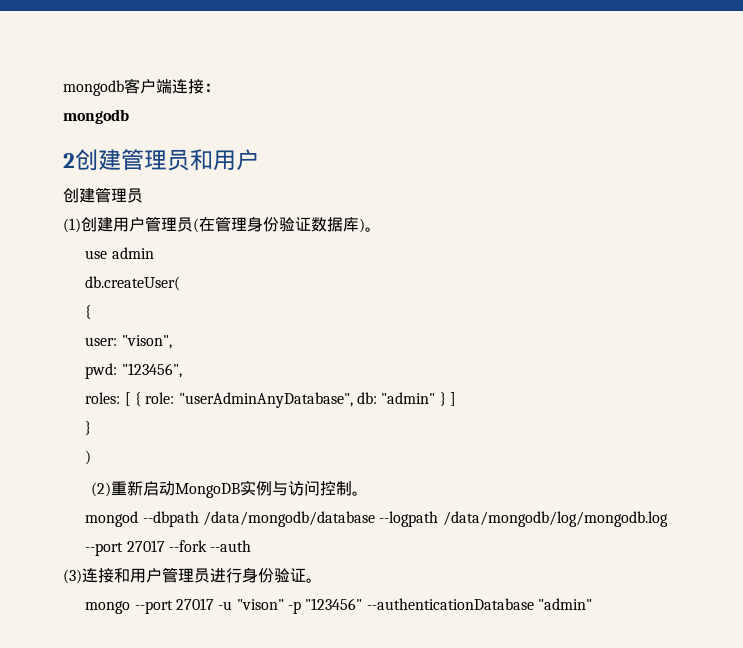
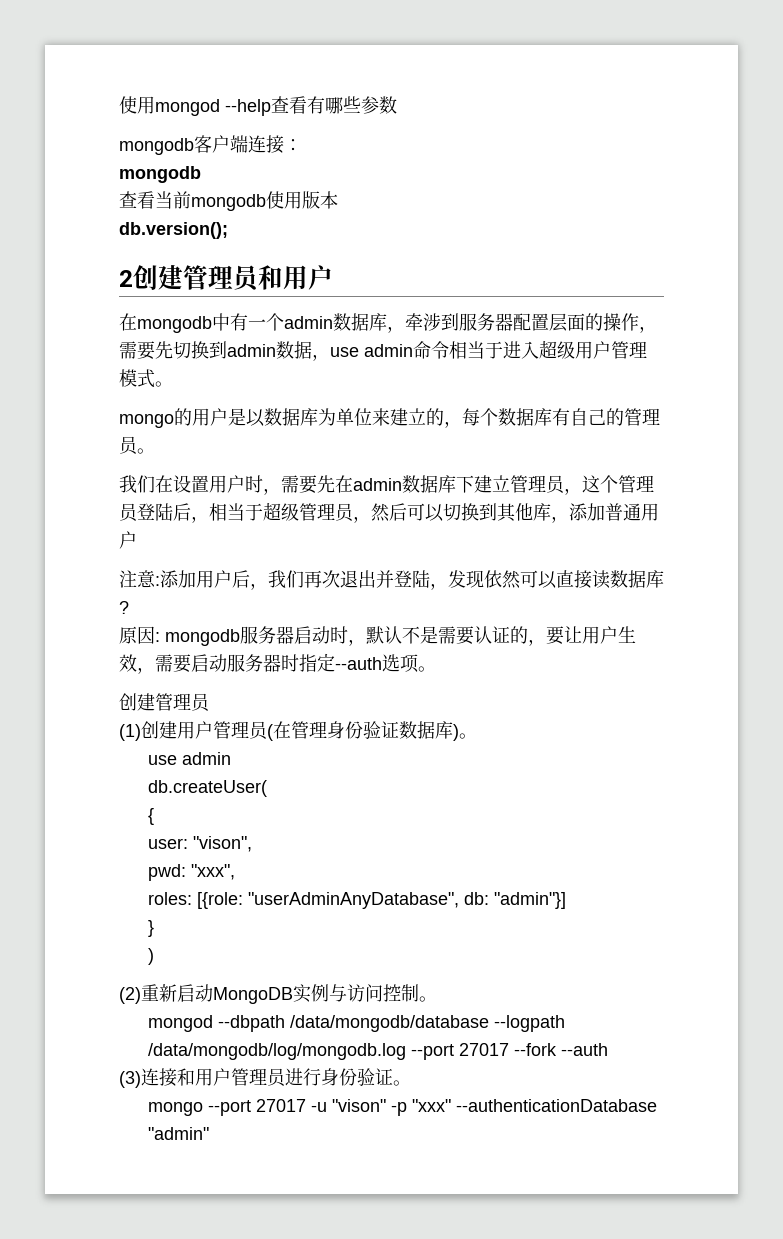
(63, 88) none -> [119,96,397,116] 使用mongod --help查看有哪些参数 //
(129, 116) none -> [119,191,338,211] [119,222,228,239] // 查看当前mongodb使用版本 // db.version();
(259, 160) none -> [119,313,657,333] [119,340,647,361] [119,369,173,388] [119,408,660,428] [119,436,155,455] [119,475,654,495] [119,502,659,523] [119,531,137,549] [119,570,664,590] [119,601,129,614] [119,626,636,646] [119,653,436,674] // 在mongodb中有一个admin数据库，牵涉到服务器配置层面的操作，需要先切换到admin数据，use admin命令相当于进入超级用户管理模式。 // mongo的用户是以数据库为单位来建立的，每个数据库有自己的管理员。 // 我们在设置用户时，需要先在admin数据库下建立管理员，这个管理员登陆后，相当于超级管理员，然后可以切换到其他库，添加普通用户 // 注意:添加用户后，我们再次退出并登陆，发现依然可以直接读数据库? // 原因: mongodb服务器启动时，默认不是需要认证的，要让用户生效，需要启动服务器时指定--auth选项。
[121,363,182,378] "123456", -> [190,864,235,880] "xxx",
[124,392,456,408] [ { role: "userAdminAnyDatabase", db: "admin" } ] -> [196,892,566,909] [{role: "userAdminAnyDatabase", db: "admin"}]
[305,598,363,610] "123456" -> [411,1099,451,1112] "xxx"

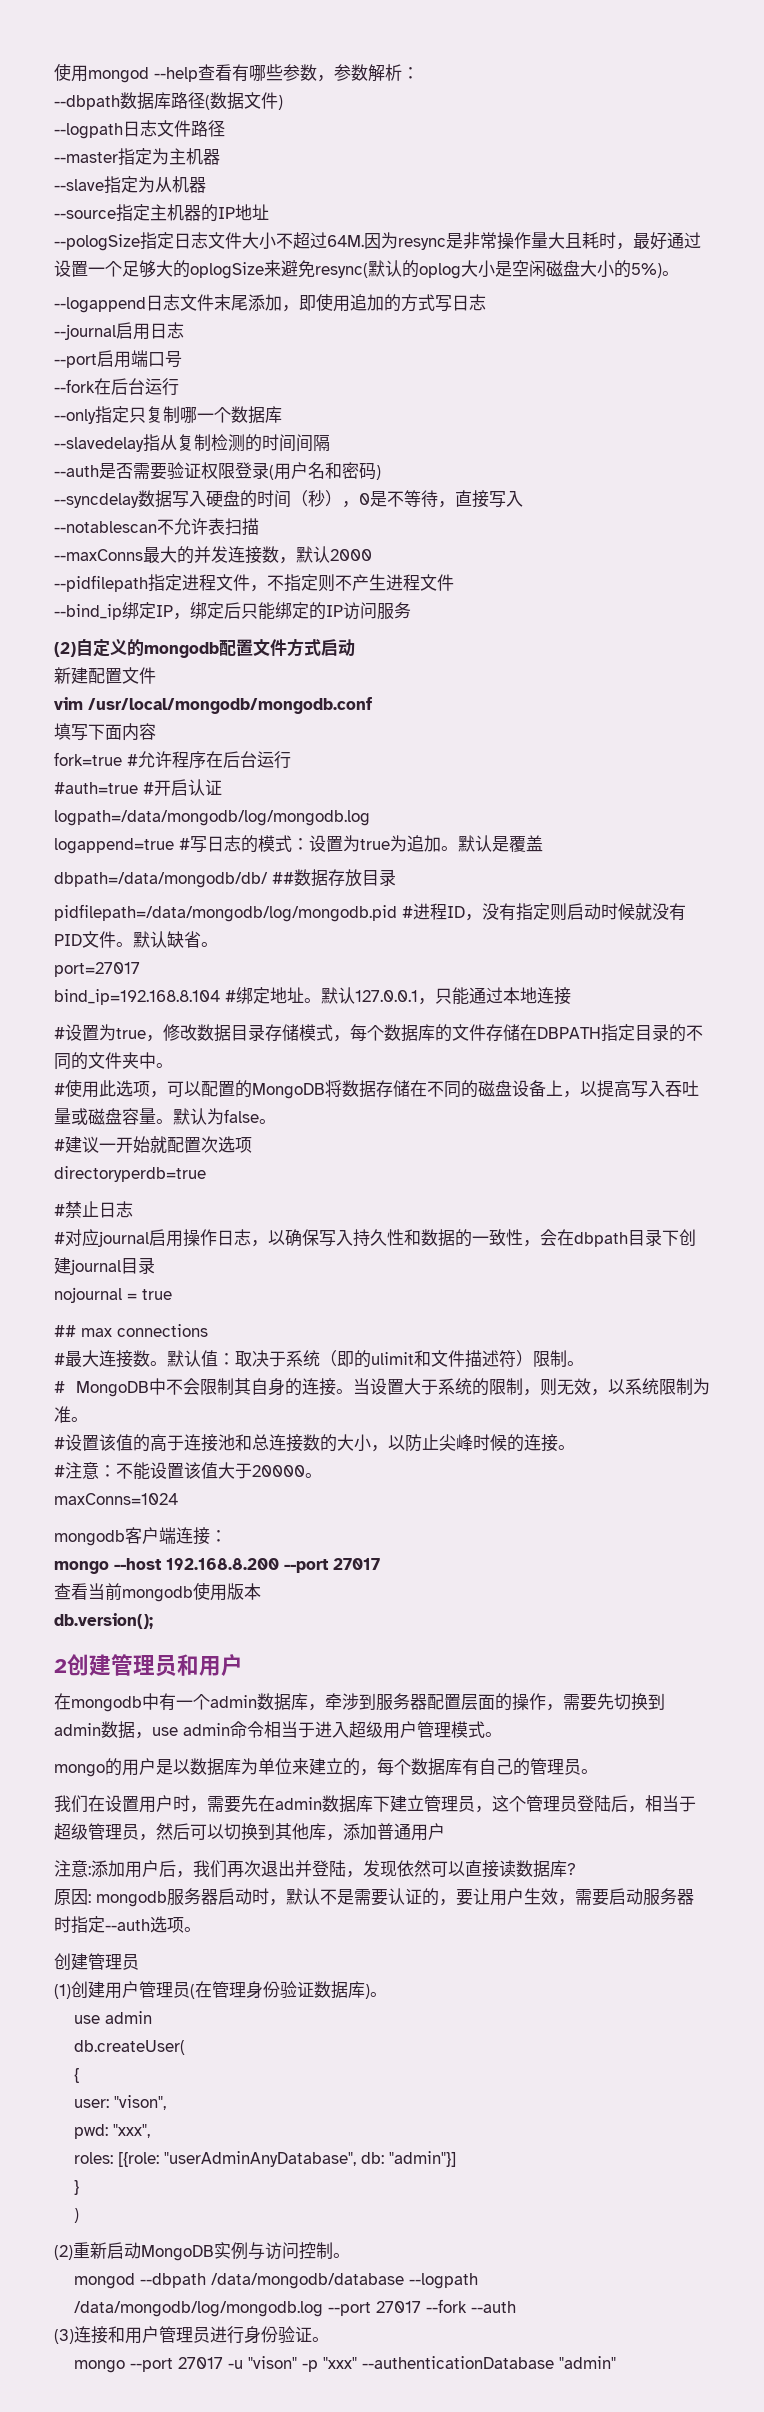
(397, 105) none -> [317,64,419,82] [54,92,283,110] [54,120,225,139] [54,148,220,166] [54,176,206,194] [54,204,269,222] [54,232,701,251] [54,260,679,279] [54,293,486,313] [54,322,184,340] [54,350,182,368] [54,378,179,396] [54,406,282,424] [54,434,330,452] [54,462,381,480] [54,490,523,508] [54,518,259,536] [54,546,372,564] [54,574,454,592] [54,602,411,620] [54,638,355,658] [54,667,156,684] [54,697,372,714] [54,723,156,741] [54,751,291,769] [54,779,222,796] [54,810,370,826] [54,835,543,854] [54,869,396,888] [54,903,686,922] [54,931,218,948] [54,962,140,977] [54,987,571,1005] [54,1024,703,1042] [54,1052,173,1070] [54,1079,699,1099] [54,1108,276,1125] [54,1136,252,1153] [54,1166,206,1182] [54,1201,133,1218] [54,1229,696,1247] [54,1257,155,1275] [54,1287,172,1303] [54,1324,208,1337] [54,1350,584,1368] [54,1378,710,1397] [54,1406,88,1423] [54,1434,575,1452] [54,1462,322,1480] [54,1493,178,1505] ，参数解析： // --dbpath数据库路径(数据文件) // --logpath日志文件路径 // --master指定为主机器 // --slave指定为从机器 // --source指定主机器的IP地址 // --pologSize指定日志文件大小不超过64M.因为resync是非常操作量大且耗时，最好通过设置一个足够大的oplogSize来避免resync(默认的oplog大小是空闲磁盘大小的5%)。 // --logappend日志文件末尾添加，即使用追加的方式写日志 // --journal启用日志 // --port启用端口号 // --fork在后台运行 // --only指定只复制哪一个数据库 // --slavedelay指从复制检测的时间间隔 // --auth是否需要验证权限登录(用户名和密码) // --syncdelay数据写入硬盘的时间（秒），0是不等待，直接写入 // --notablescan不允许表扫描 // --maxConns最大的并发连接数，默认2000 // --pidfilepath指定进程文件，不指定则不产生进程文件 // --bind_ip绑定IP，绑定后只能绑定的IP访问服务 // (2)自定义的mongodb配置文件方式启动 // 新建配置文件 // vim /usr/local/mongodb/mongodb.conf // 填写下面内容 // fork=true #允许程序在后台运行 // #auth=true #开启认证 // logpath=/data/mongodb/log/mongodb.log // logappend=true #写日志的模式：设置为true为追加。默认是覆盖 // dbpath=/data/mongodb/db/ ##数据存放目录 // pidfilepath=/data/mongodb/log/mongodb.pid #进程ID，没有指定则启动时候就没有PID文件。默认缺省。 // port=27017 // bind_ip=192.168.8.104 #绑定地址。默认127.0.0.1，只能通过本地连接 // #设置为true，修改数据目录存储模式，每个数据库的文件存储在DBPATH指定目录的不同的文件夹中。 // #使用此选项，可以配置的MongoDB将数据存储在不同的磁盘设备上，以提高写入吞吐量或磁盘容量。默认为false。 // #建议一开始就配置次选项 // directoryperdb=true // #禁止日志 // #对应journal启用操作日志，以确保写入持久性和数据的一致性，会在dbpath目录下创建journal目录 // nojournal = true // ## max connections // #最大连接数。默认值：取决于系统（即的ulimit和文件描述符）限制。 // # MongoDB中不会限制其自身的连接。当设置大于系统的限制，则无效，以系统限制为准。 // #设置该值的高于连接池和总连接数的大小，以防止尖峰时候的连接。 // #注意：不能设置该值大于20000。 // maxConns=1024
[119,166,201,183] mongodb -> [54,1558,380,1574] mongo --host 192.168.8.200 --port 27017

